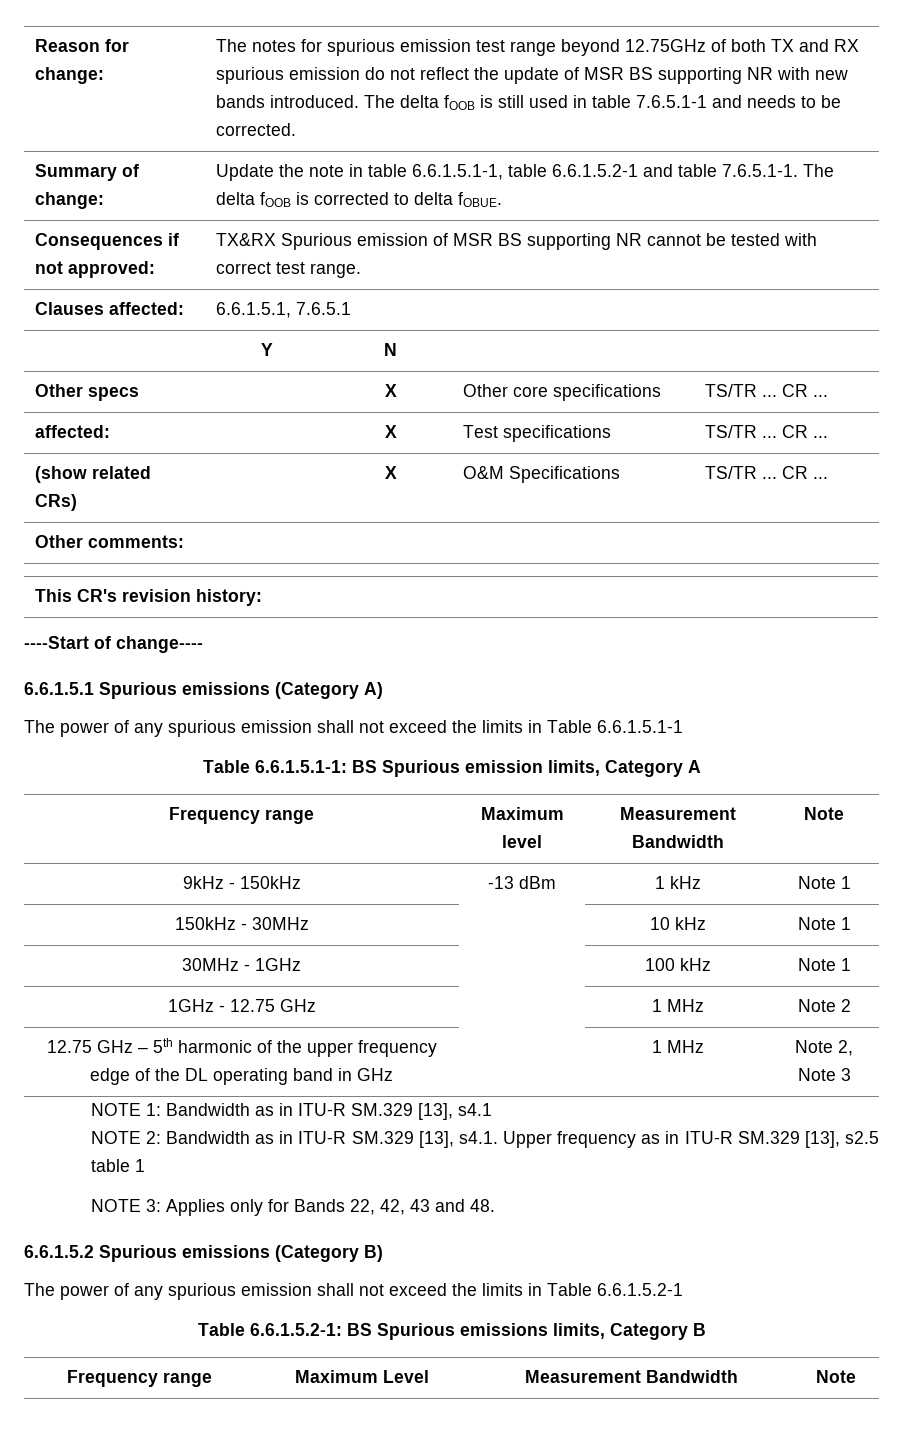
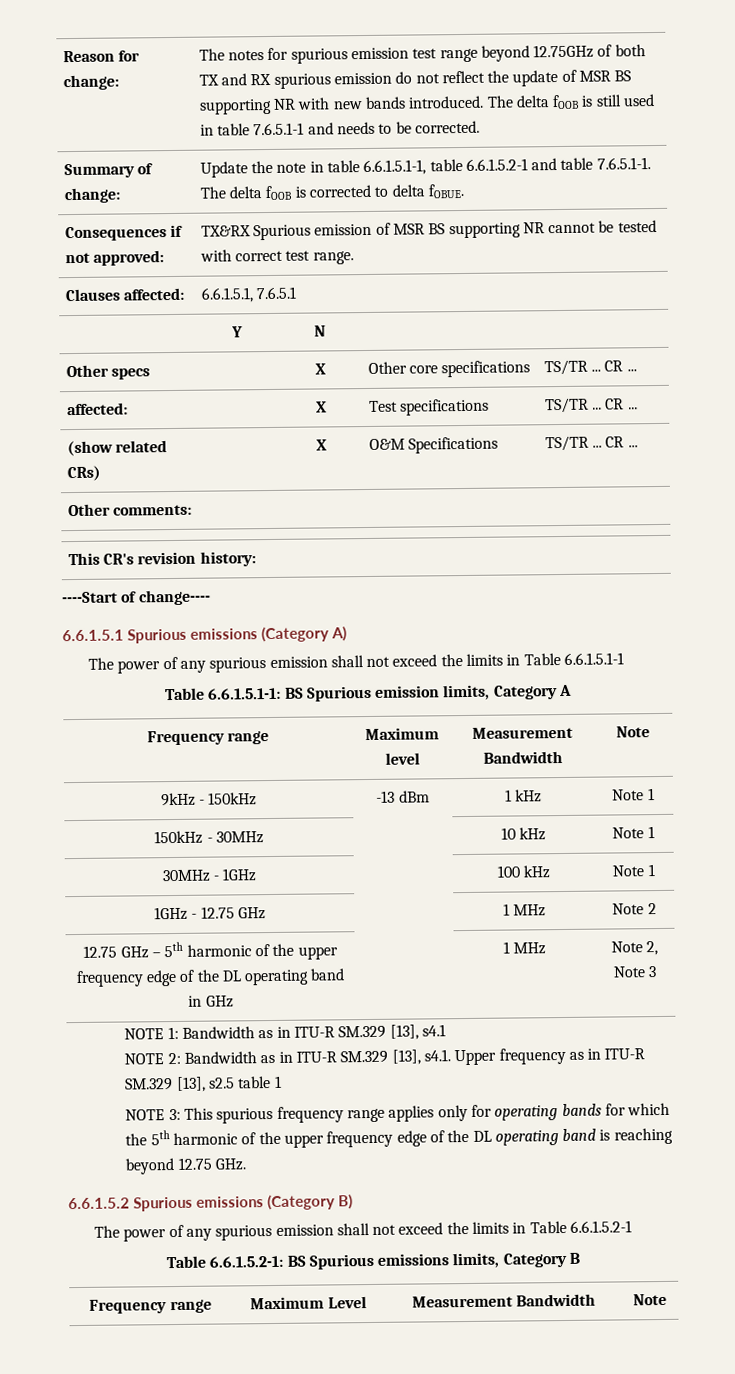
[165,1199,495,1216] Applies only for Bands 22, 42, 43 and 48. -> [183,1102,671,1124] [125,1127,673,1148] [125,1157,246,1175] This spurious frequency range applies only for operating bands for which the 5th harmonic of the upper frequency edge of the DL operating band is reaching beyond 12.75 GHz.

